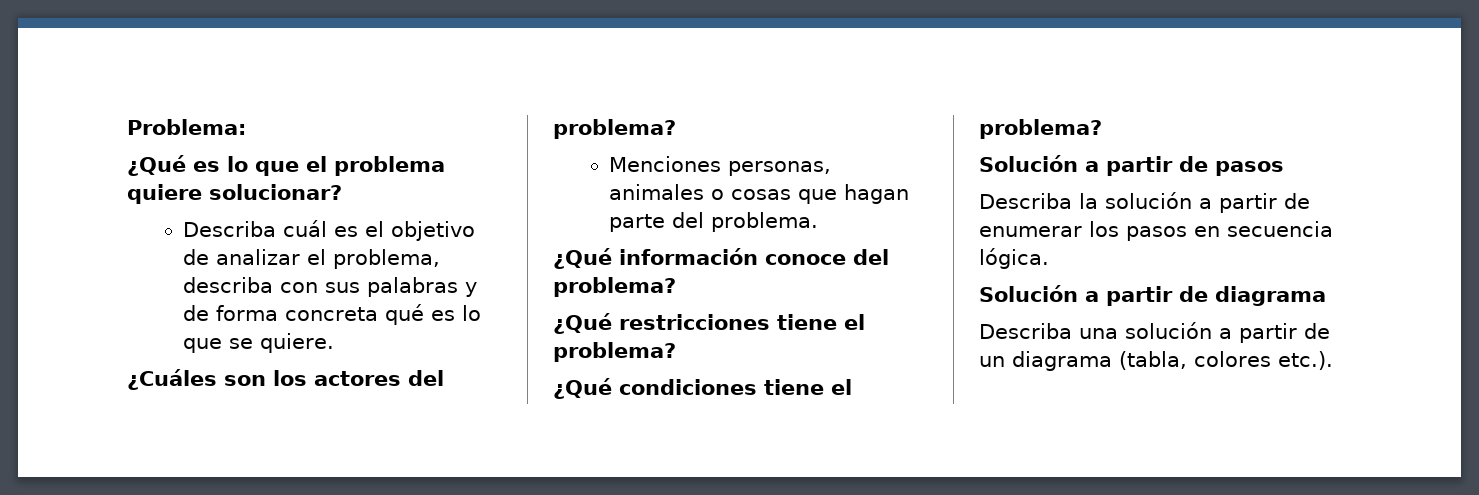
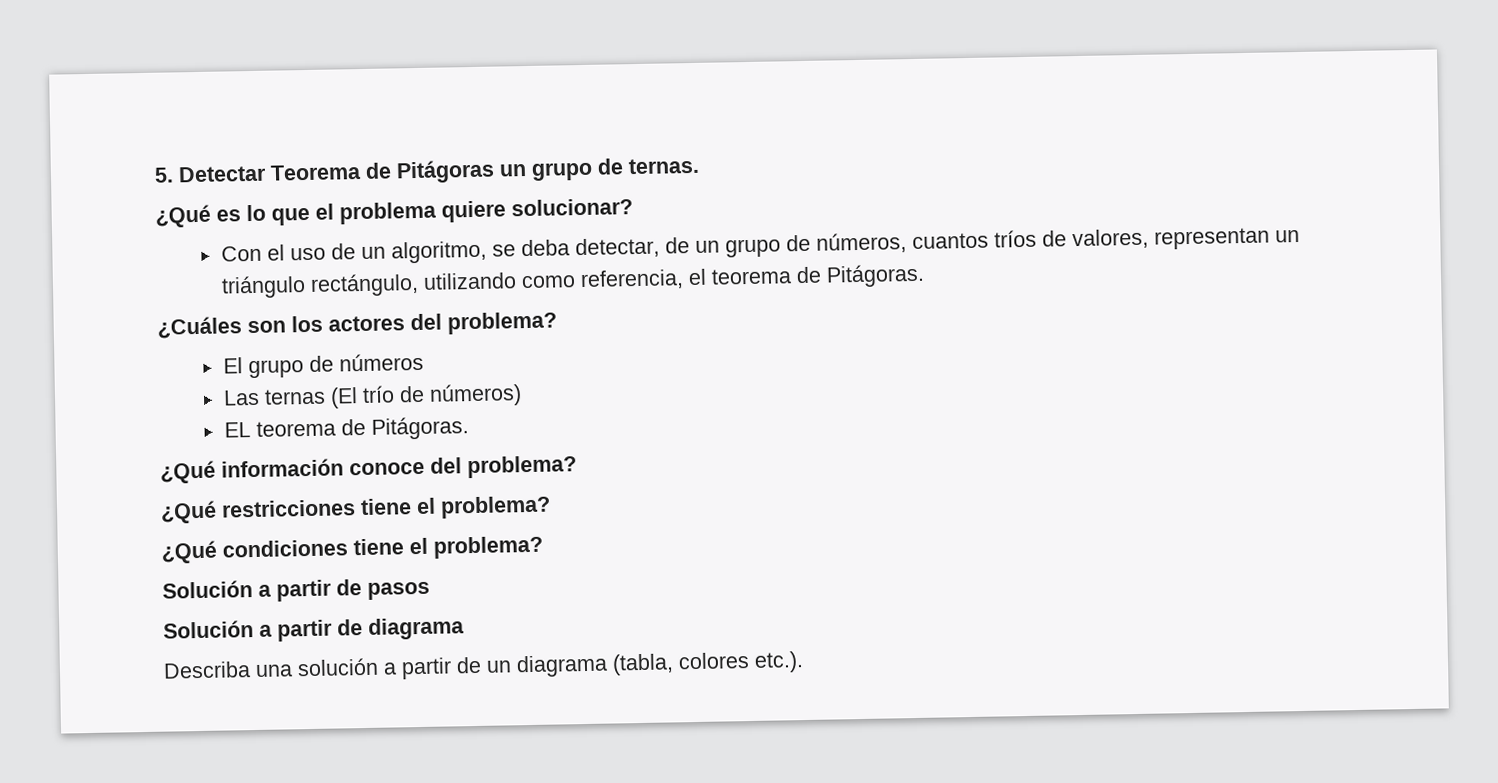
[127,119,246,135] Problema: -> [154,157,700,184] 5. Detectar Teorema de Pitágoras un grupo de ternas.
[183,220,476,241] [183,249,441,269] [183,277,478,297] [183,304,482,325] [183,333,335,353] Describa cuál es el objetivo de analizar el problema, describa con sus palabras y de forma concreta qué es lo que se quiere. -> [220,227,1300,264] [220,263,925,299] Con el uso de un algoritmo, se deba detectar, de un grupo de números, cuantos tríos de valores, representan un triángulo rectángulo, utilizando como referencia, el teorema de Pitágoras.
[609,156,832,176] [609,184,910,204] [609,212,819,232] Menciones personas, animales o cosas que hagan parte del problema. -> [222,352,424,379] [222,383,522,409] [223,416,469,440] El grupo de números // Las ternas (El trío de números) // EL teorema de Pitágoras.
[979,192,1310,213] [979,221,1333,241] [979,248,1049,269] // Describa la solución a partir de enumerar los pasos en secuencia lógica. -> (430, 590) none

